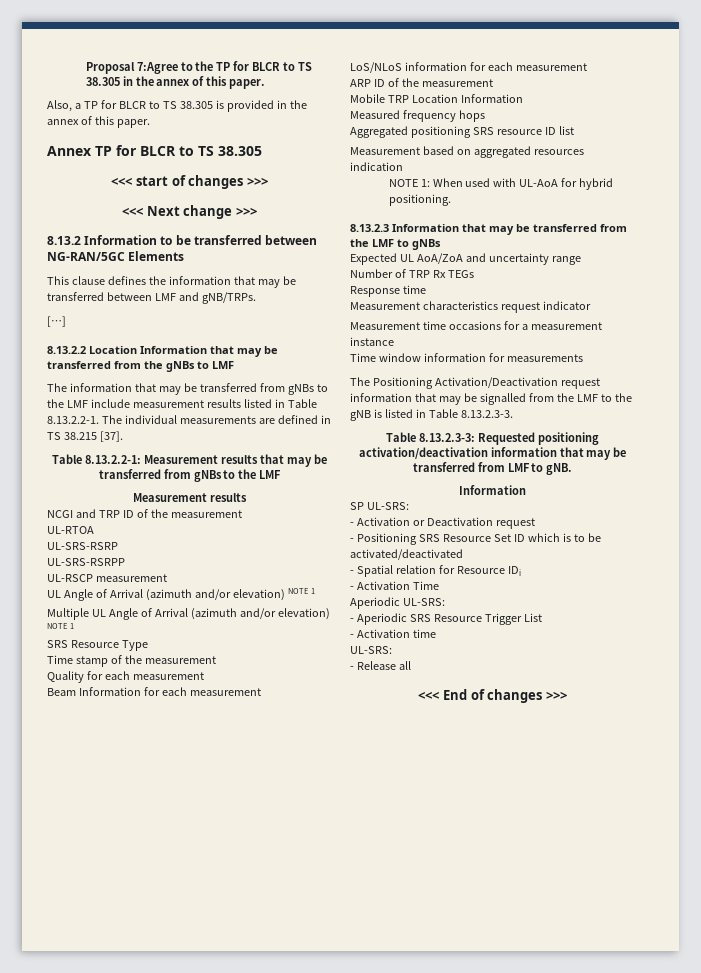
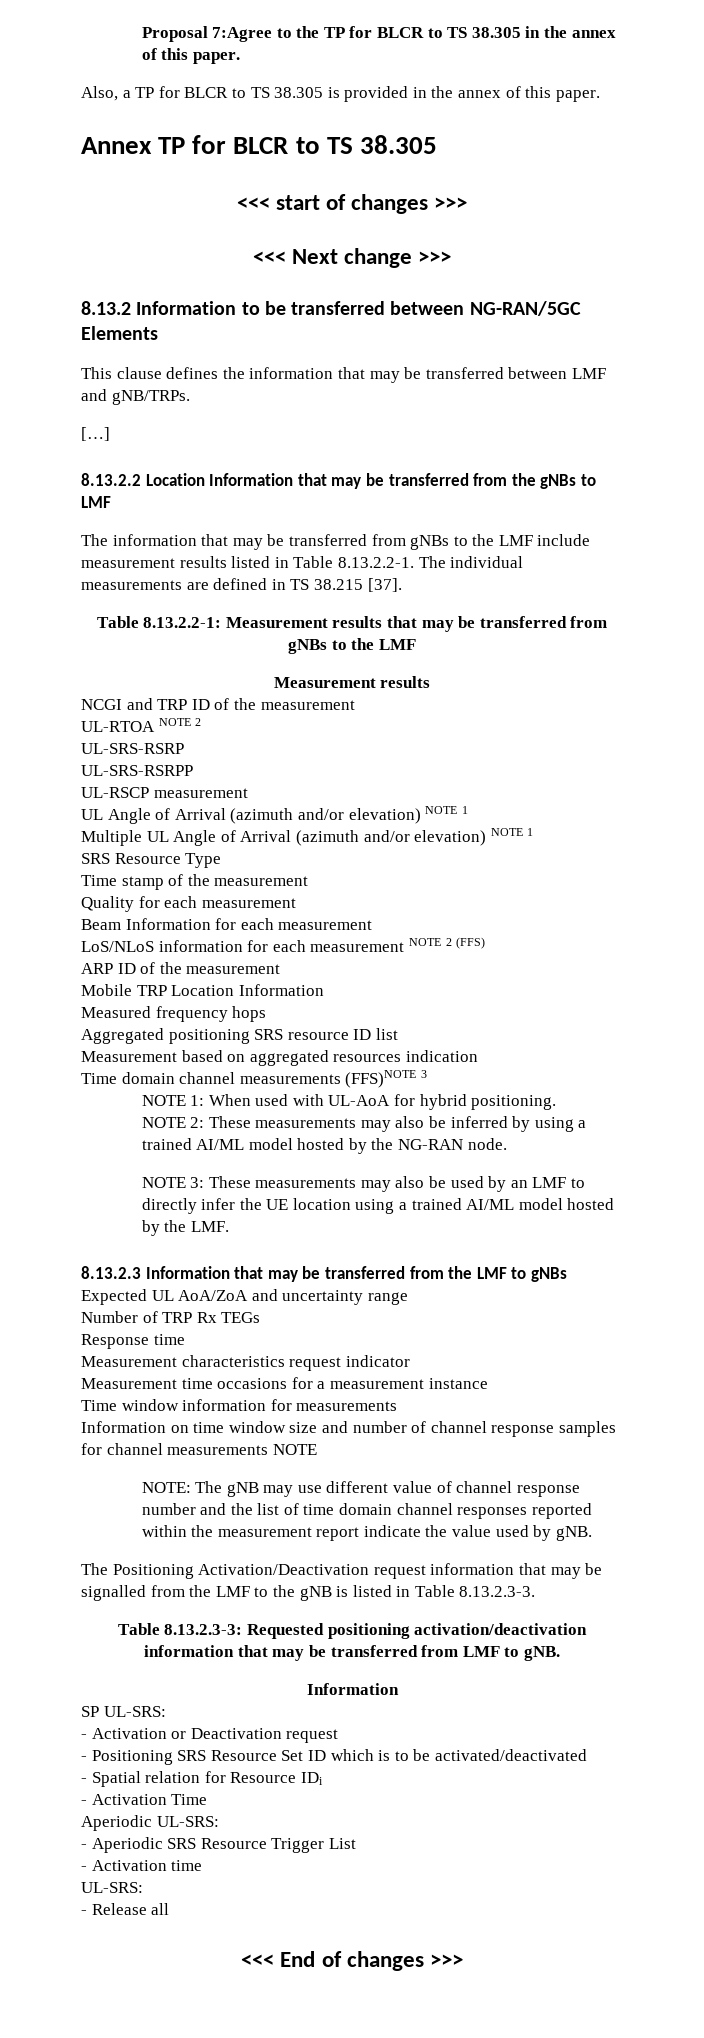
(94, 530) none -> [158,718,202,726] NOTE 2
(587, 67) none -> [408,937,486,949] NOTE 2 (FFS)
(403, 166) none -> [81,1070,427,1088] // Time domain channel measurements (FFS)NOTE 3
(451, 200) none -> [141,1116,587,1132] [141,1138,507,1154] [141,1176,585,1192] [141,1198,615,1214] [141,1220,229,1236] // NOTE 2: These measurements may also be inferred by using a trained AI/ML model hosted by the NG-RAN node. // NOTE 3: These measurements may also be used by an LMF to directly infer the UE location using a trained AI/ML model hosted by the LMF.
(583, 358) none -> [81,1421,616,1437] [81,1443,317,1455] [141,1481,580,1497] [141,1503,592,1519] [141,1525,592,1541] // Information on time window size and number of channel response samples for channel measurements NOTE // NOTE: The gNB may use different value of channel response number and the list of time domain channel responses reported within the measurement report indicate the value used by gNB.

